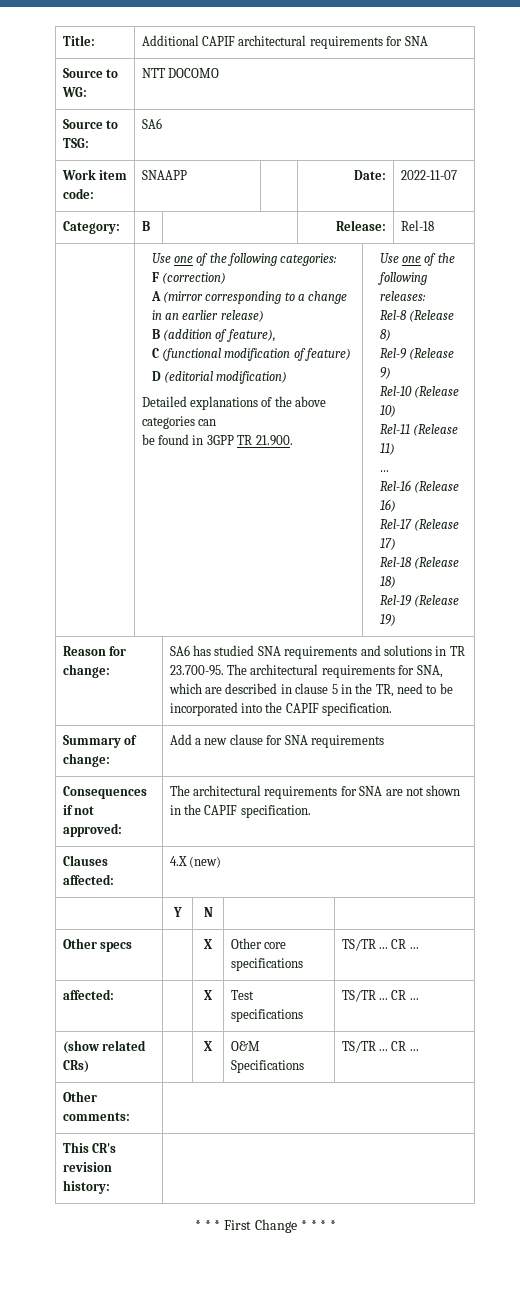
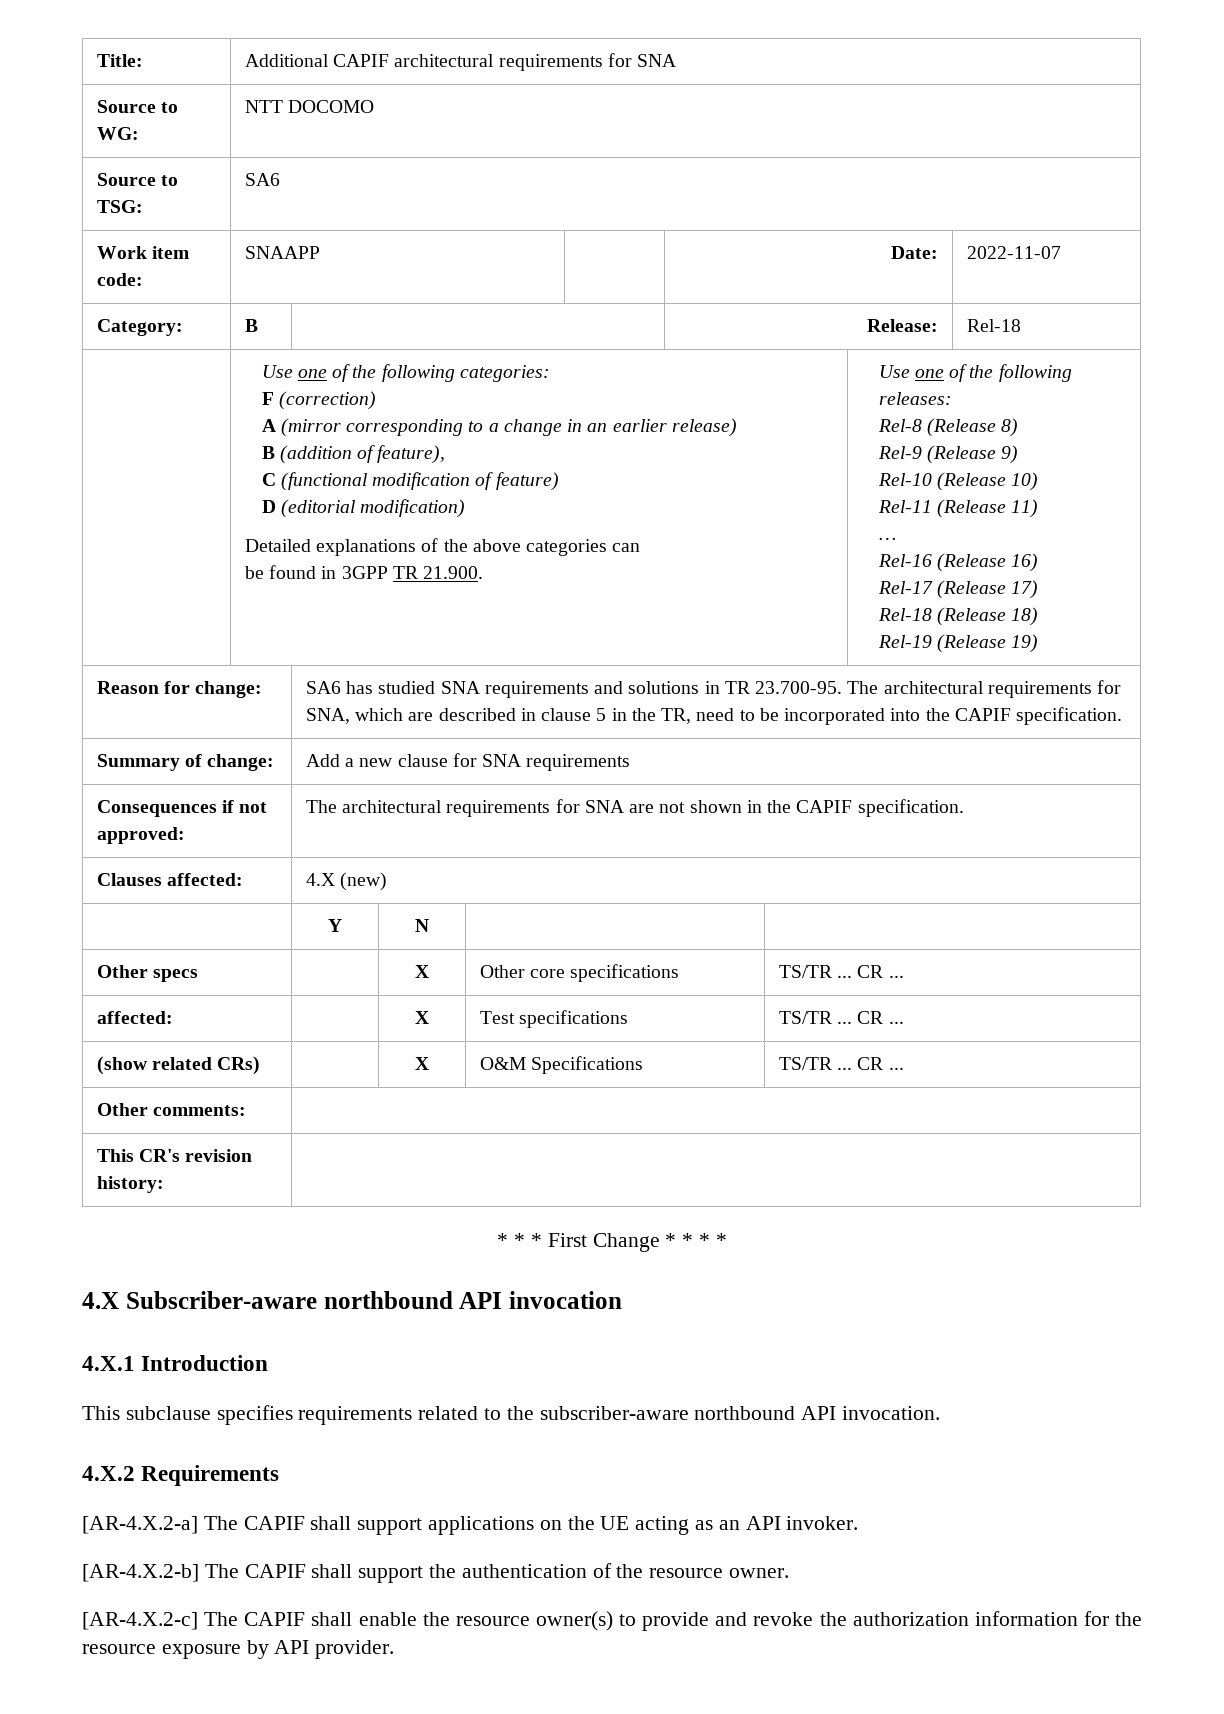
(337, 1225) none -> [82,1291,622,1309] [82,1355,269,1371] [82,1405,941,1425] [82,1465,280,1486] [82,1516,859,1535] [82,1563,790,1583] [82,1611,1142,1631] [82,1640,395,1659] // 4.X Subscriber-aware northbound API invocation // 4.X.1 Introduction // This subclause specifies requirements related to the subscriber-aware northbound API invocation. // 4.X.2 Requirements // [AR-4.X.2-a] The CAPIF shall support applications on the UE acting as an API invoker. // [AR-4.X.2-b] The CAPIF shall support the authentication of the resource owner. // [AR-4.X.2-c] The CAPIF shall enable the resource owner(s) to provide and revoke the authorization information for the resource exposure by API provider.

